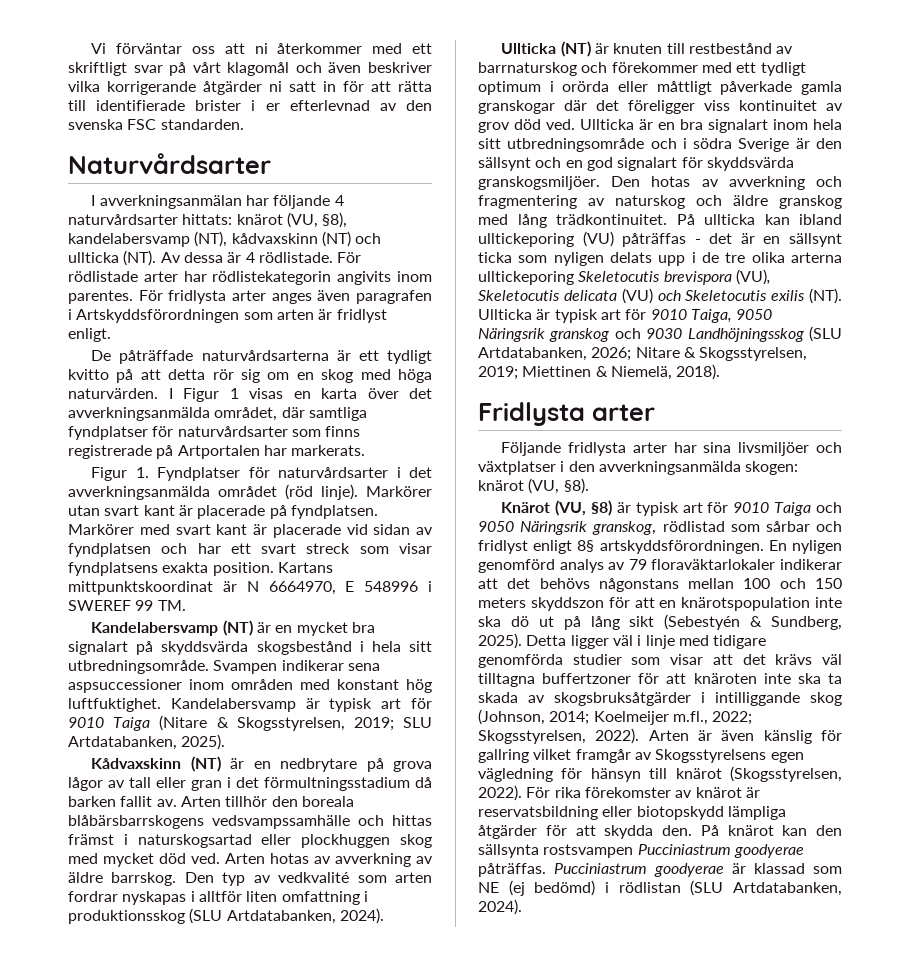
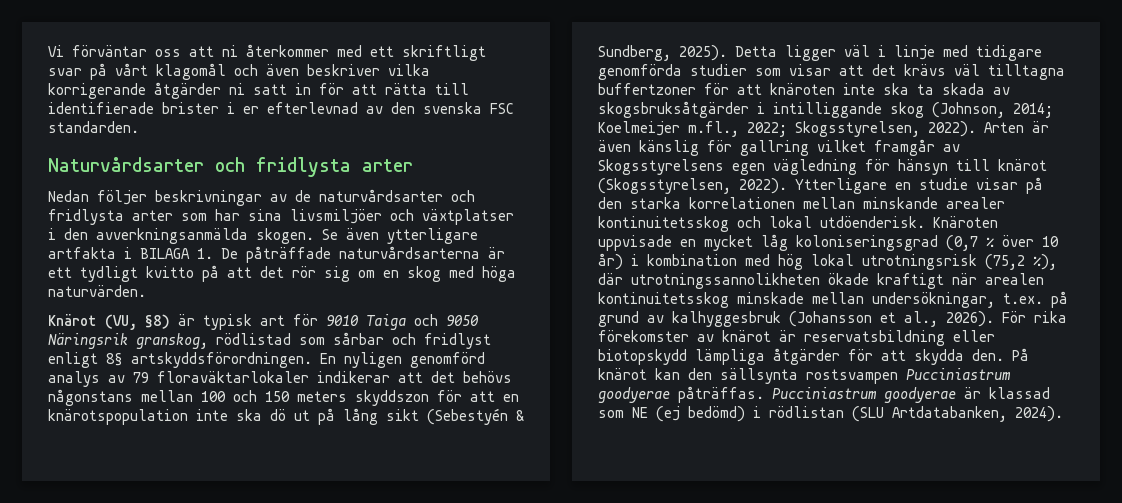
[91,195,344,209] [68,212,348,228] [68,231,382,247] [68,250,362,266] [68,271,432,285] [68,290,432,304] [68,309,387,323] [68,328,111,342] // I avverkningsanmälan har följande 4 naturvårdsarter hittats: knärot (VU, §8), kandelabersvamp (NT), kådvaxskinn (NT) och ullticka (NT). Av dessa är 4 rödlistade. För rödlistade arter har rödlistekategorin angivits inom parentes. För fridlysta arter anges även paragrafen i Artskyddsförordningen som arten är fridlyst enligt. // -> [215,157,413,177] [48,189,475,206] [48,209,514,225] [48,228,478,244] [48,247,213,259] och fridlysta arter // Nedan följer beskrivningar av de naturvårdsarter och fridlysta arter som har sina livsmiljöer och växtplatser i den avverkningsanmälda skogen. Se även ytterligare artfakta i BILAGA 1.
[168,369,206,380] detta -> [260,266,284,278] det
[168,388,432,402] [68,407,367,421] [68,426,361,440] [68,445,366,459] [91,467,433,481] [68,484,432,500] [68,505,378,519] [68,524,433,538] [68,543,432,557] [68,562,333,576] [68,581,432,595] [68,600,186,611] [91,620,375,636] [68,641,433,655] [68,660,380,674] [68,679,432,693] [68,698,432,712] [68,715,432,731] [68,734,226,750] [91,756,432,772] [68,777,432,791] [68,796,354,807] [68,815,432,829] [68,834,433,848] [68,853,433,867] [68,872,432,886] [68,891,368,905] [68,908,384,924] [501,41,794,57] [478,62,806,76] [478,81,842,95] [478,100,843,114] [478,119,842,133] [478,138,842,152] [478,157,794,171] [478,176,842,190] [478,195,842,209] [478,214,842,228] [478,231,842,247] [478,252,842,266] [478,269,771,285] [478,288,842,304] [478,309,773,323] [478,326,842,342] [478,347,808,361] [478,364,721,380] [478,402,655,426] [501,442,842,456] [478,461,799,475] [478,478,589,494] I Figur 1 visas en karta över det avverkningsanmälda området, där samtliga fyndplatser för naturvårdsarter som finns registrerade på Artportalen har markerats. // Figur 1. Fyndplatser för naturvårdsarter i det avverkningsanmälda området (röd linje). Markörer utan svart kant är placerade på fyndplatsen. Markörer med svart kant är placerade vid sidan av fyndplatsen och har ett svart streck som visar fyndplatsens exakta position. Kartans mittpunktskoordinat är N 6664970, E 548996 i SWEREF 99 TM. // Kandelabersvamp (NT) är en mycket bra signalart på skyddsvärda skogsbestånd i hela sitt utbredningsområde. Svampen indikerar sena aspsuccessioner inom områden med konstant hög luftfuktighet. Kandelabersvamp är typisk art för 9010 Taiga (Nitare & Skogsstyrelsen, 2019; SLU Artdatabanken, 2025). // Kådvaxskinn (NT) är en nedbrytare på grova lågor av tall eller gran i det förmultningsstadium då barken fallit av. Arten tillhör den boreala blåbärsbarrskogens vedsvampssamhälle och hittas främst i naturskogsartad eller plockhuggen skog med mycket död ved. Arten hotas av avverkning av äldre barrskog. Den typ av vedkvalité som arten fordrar nyskapas i alltför liten omfattning i produktionsskog (SLU Artdatabanken, 2024). // Ullticka (NT) är knuten till restbestånd av barrnaturskog och förekommer med ett tydligt optimum i orörda eller måttligt påverkade gamla granskogar där det föreligger viss kontinuitet av grov död ved. Ullticka är en bra signalart inom hela sitt utbredningsområde och i södra Sverige är den sällsynt och en god signalart för skyddsvärda granskogsmiljöer. Den hotas av avverkning och fragmentering av naturskog och äldre granskog med lång trädkontinuitet. På ullticka kan ibland ulltickeporing (VU) påträffas - det är en sällsynt ticka som nyligen delats upp i de tre olika arterna ulltickeporing Skeletocutis brevispora (VU), Skeletocutis delicata (VU) och Skeletocutis exilis (NT). Ullticka är typisk art för 9010 Taiga, 9050 Näringsrik granskog och 9030 Landhöjningsskog (SLU Artdatabanken, 2026; Nitare & Skogsstyrelsen, 2019; Miettinen & Niemelä, 2018). // Fridlysta arter // Följande fridlysta arter har sina livsmiljöer och växtplatser i den avverkningsanmälda skogen: knärot (VU, §8). -> (146, 291) none
(522, 793) none -> [795,177,1043,194] [598,197,1005,209] [598,216,998,232] [598,234,1059,251] [598,253,1057,270] [598,273,1044,289] [598,291,1068,308] [598,311,994,327] Ytterligare en studie visar på den starka korrelationen mellan minskande arealer kontinuitetsskog och lokal utdöenderisk. Knäroten uppvisade en mycket låg koloniseringsgrad (0,7 % över 10 år) i kombination med hög lokal utrotningsrisk (75,2 %), där utrotningssannolikheten ökade kraftigt när arealen kontinuitetsskog minskade mellan undersökningar, t.ex. på grund av kalhyggesbruk (Johansson et al., 2026).

